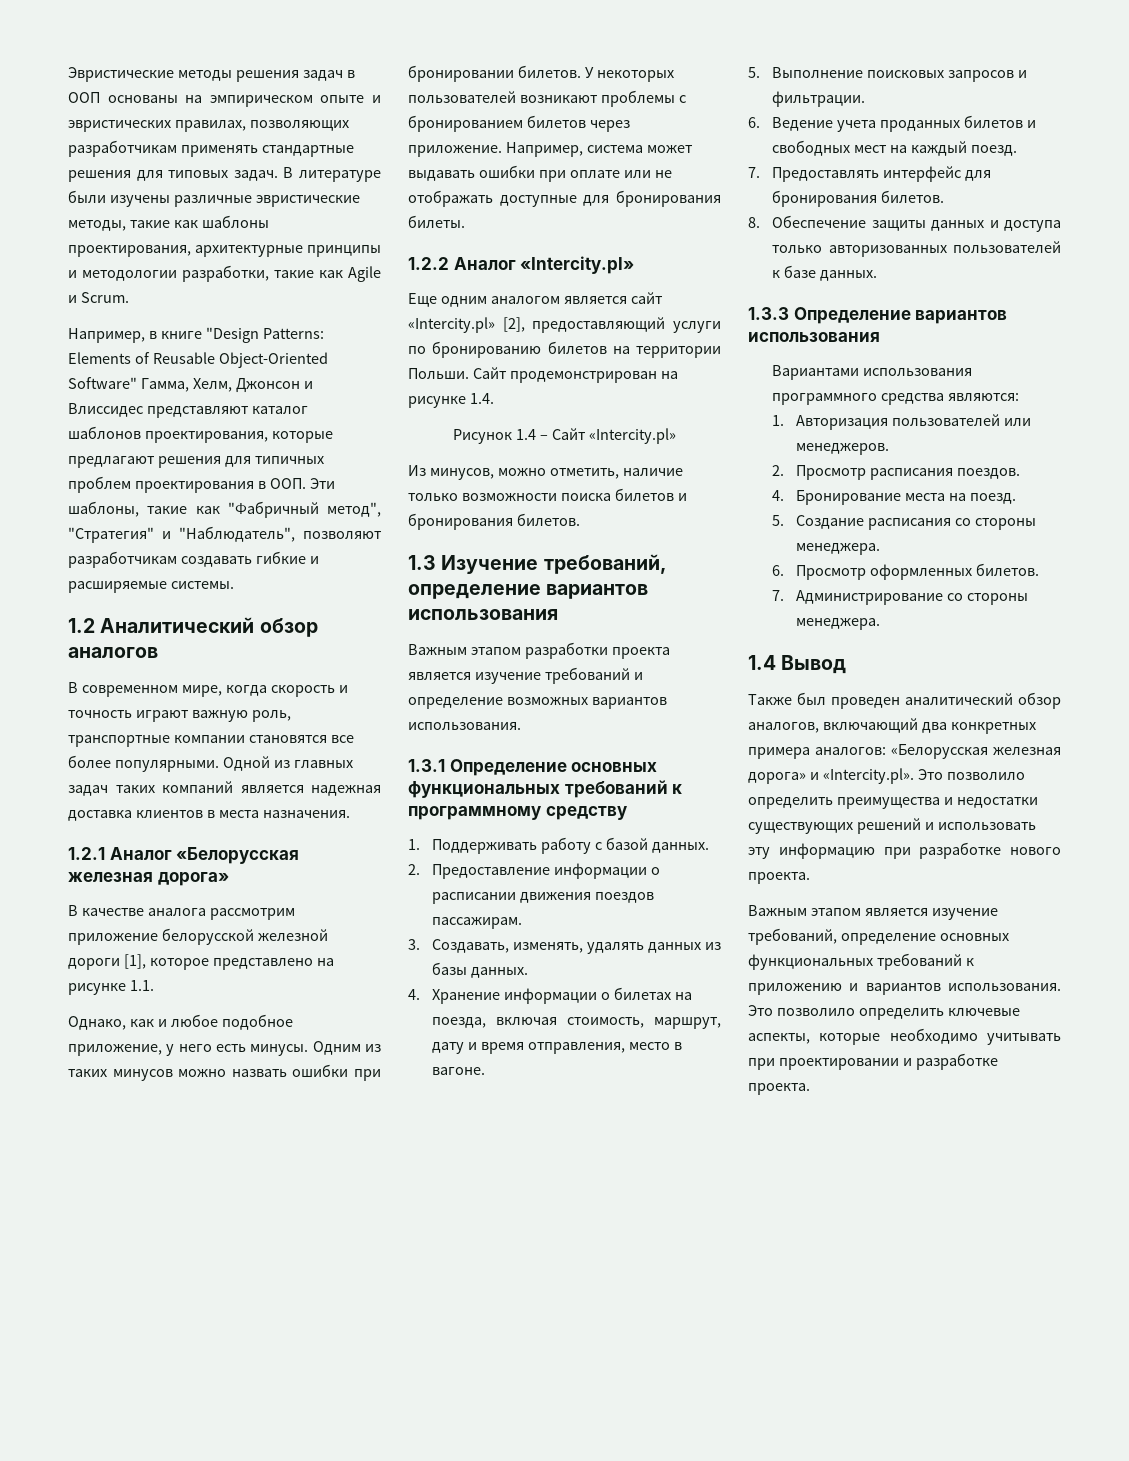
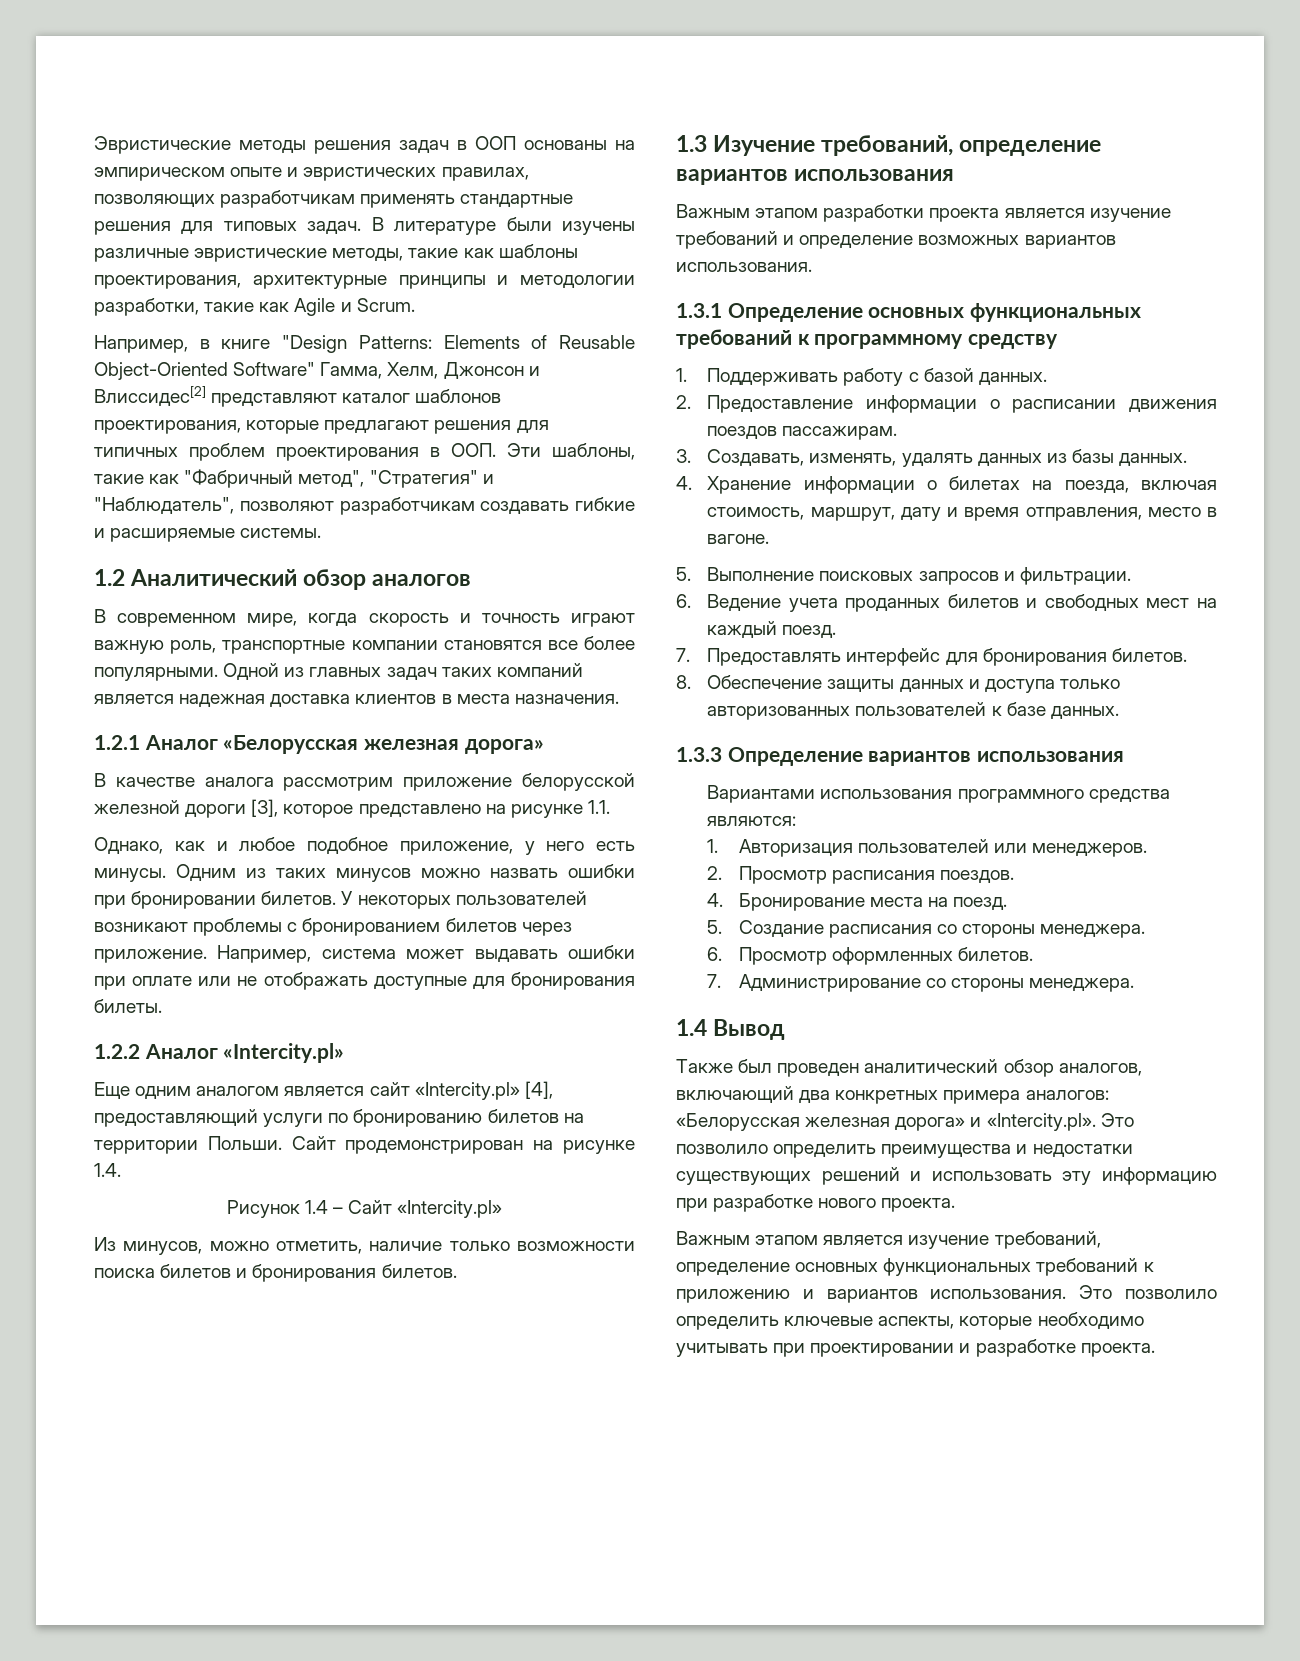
[68,403,143,417] Влиссидес -> [94,386,206,406] Влиссидес[2]
[123,954,146,969] [1], -> [251,799,279,817] [3],
[502,317,525,332] [2], -> [524,1081,553,1099] [4],

